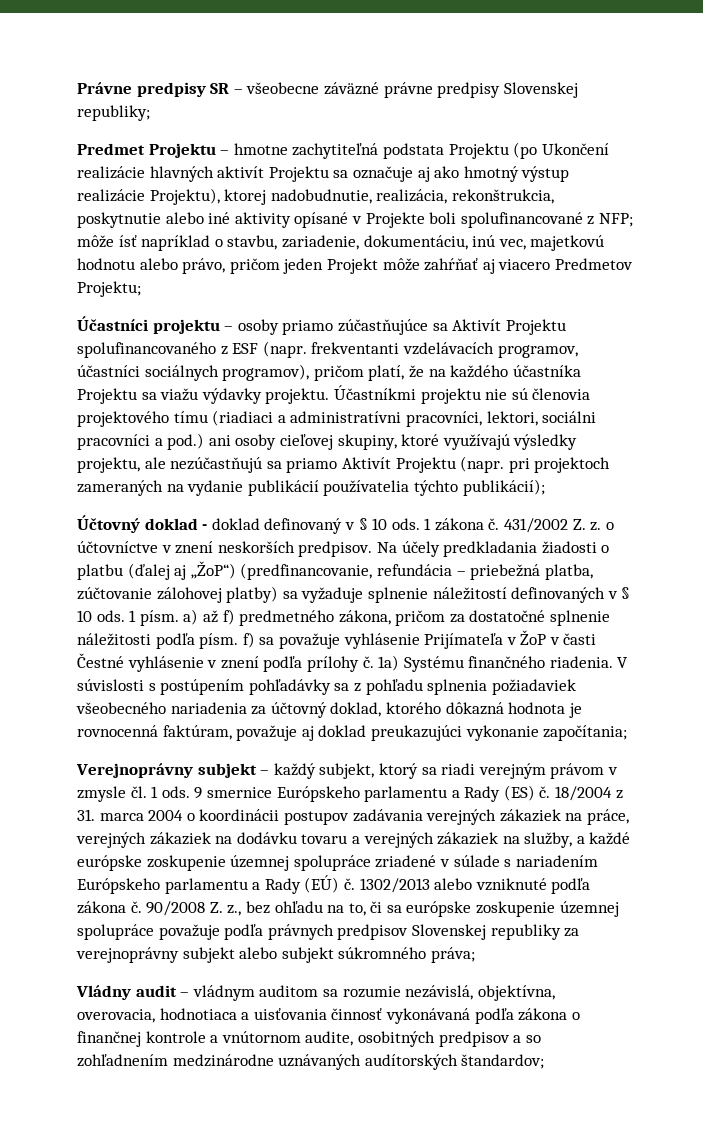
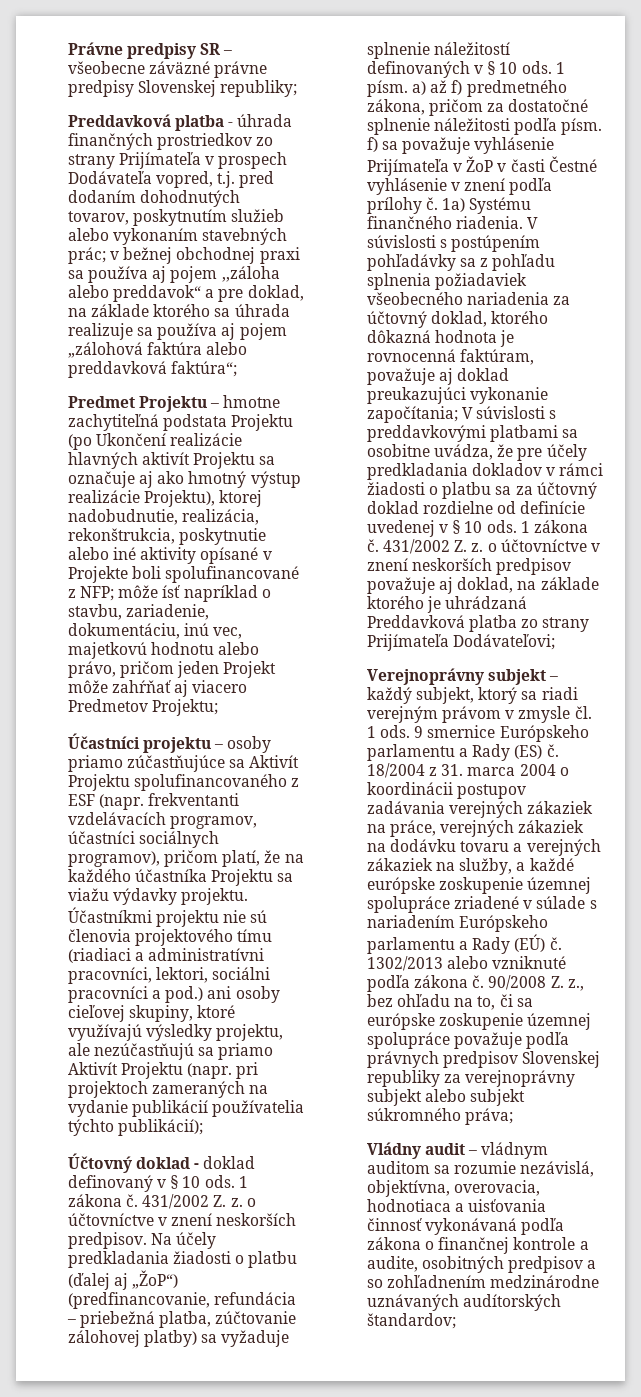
(150, 113) none -> [67,114,293,131] [67,133,274,150] [67,152,288,169] [67,171,275,188] [67,190,240,207] [67,209,285,226] [67,228,288,245] [67,247,300,264] [67,266,280,283] [67,285,304,302] [67,304,290,317] [67,323,287,340] [67,342,248,358] [67,361,237,378] // Preddavková platba - úhrada finančných prostriedkov zo strany Prijímateľa v prospech Dodávateľa vopred, t.j. pred dodaním dohodnutých tovarov, poskytnutím služieb alebo vykonaním stavebných prác; v bežnej obchodnej praxi sa používa aj pojem ,,záloha alebo preddavok“ a pre doklad, na základe ktorého sa úhrada realizuje sa používa aj pojem „zálohová faktúra alebo preddavková faktúra“;
(628, 733) none -> [461,406,557,419] [366,425,579,442] [366,444,587,461] [366,463,604,480] [366,482,597,499] [366,501,586,514] [366,520,588,537] [366,539,600,554] [366,558,572,575] [366,577,599,594] [366,596,528,613] [366,615,590,632] [366,634,555,651] V súvislosti s preddavkovými platbami sa osobitne uvádza, že pre účely predkladania dokladov v rámci žiadosti o platbu sa za účtovný doklad rozdielne od definície uvedenej v § 10 ods. 1 zákona č. 431/2002 Z. z. o účtovníctve v znení neskorších predpisov považuje aj doklad, na základe ktorého je uhrádzaná Preddavková platba zo strany Prijímateľa Dodávateľovi;
[221,1031,301,1043] vnútornom -> (589, 1245) none

